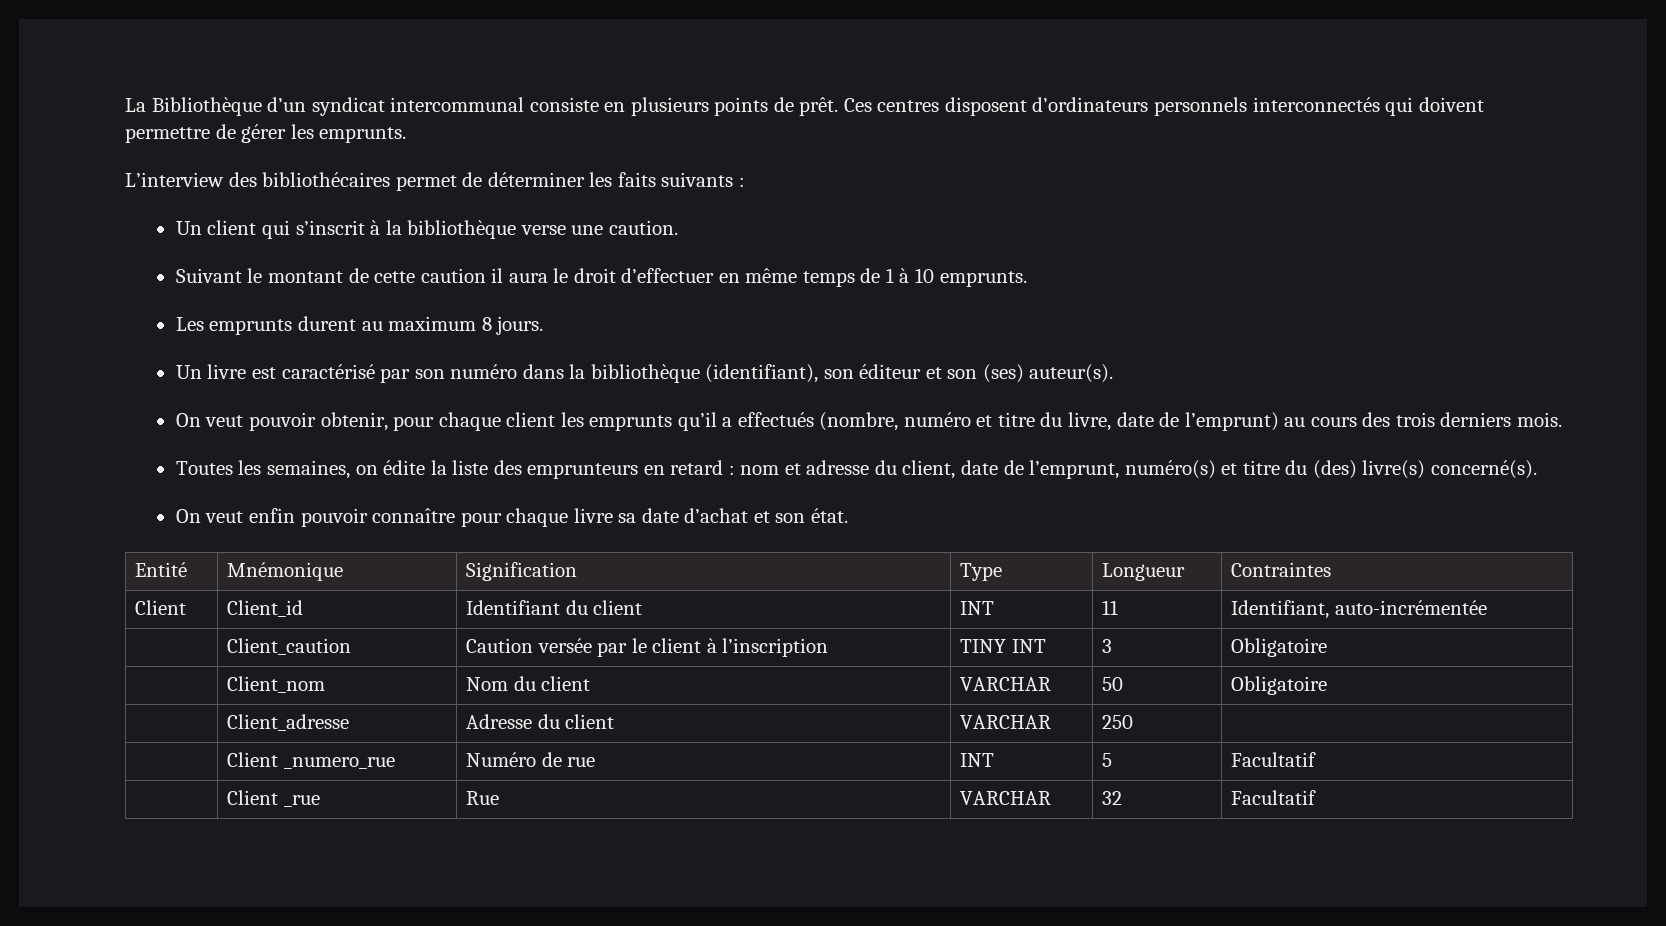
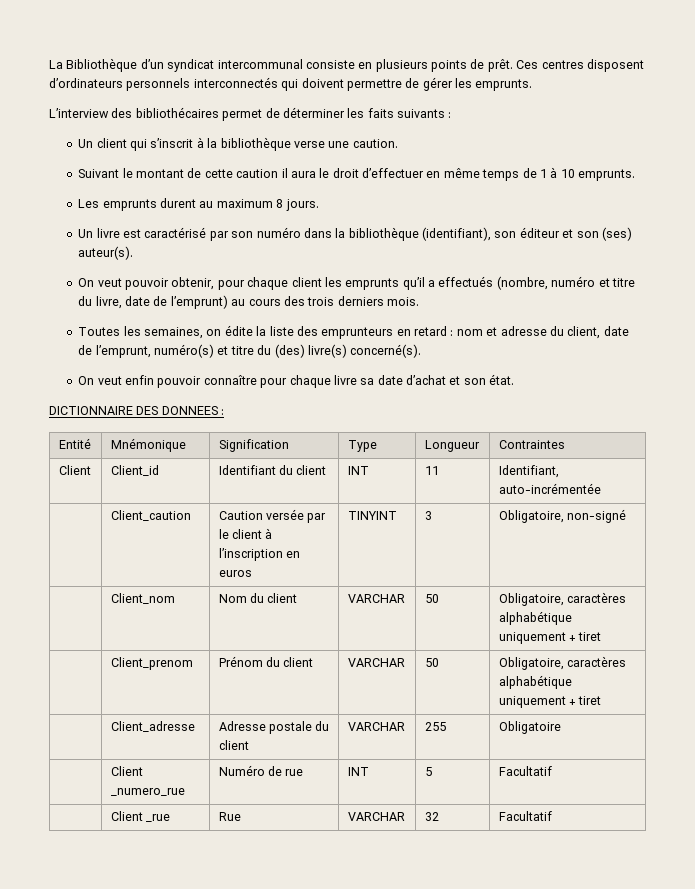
(848, 515) none -> [49,406,225,415] // DICTIONNAIRE DES DONNEES :
[960,639,1046,653] | TINY INT -> [285,551,300,558] [218,570,252,577] [347,511,397,520] en euros | TINYINT
[1231,638,1328,657] Obligatoire -> [498,509,626,523] Obligatoire, non-signé
[1231,676,1328,695] Obligatoire -> [498,592,626,606] [498,611,572,625] [498,632,602,644] [110,657,193,670] [218,656,314,667] [347,658,405,667] [424,658,439,667] [498,656,626,670] [498,675,572,689] [498,696,602,708] Obligatoire, caractères alphabétique uniquement + tiret // | Client_prenom | Prénom du client | VARCHAR | 50 | Obligatoire, caractères alphabétique uniquement + tiret
[537,714,615,729] [960,715,1052,729] [1102,715,1134,729] du client | VARCHAR | 250 | -> [268,721,330,734] [218,740,249,750] [347,722,405,731] [424,722,446,731] [498,721,561,734] postale du client | VARCHAR | 255 | Obligatoire

